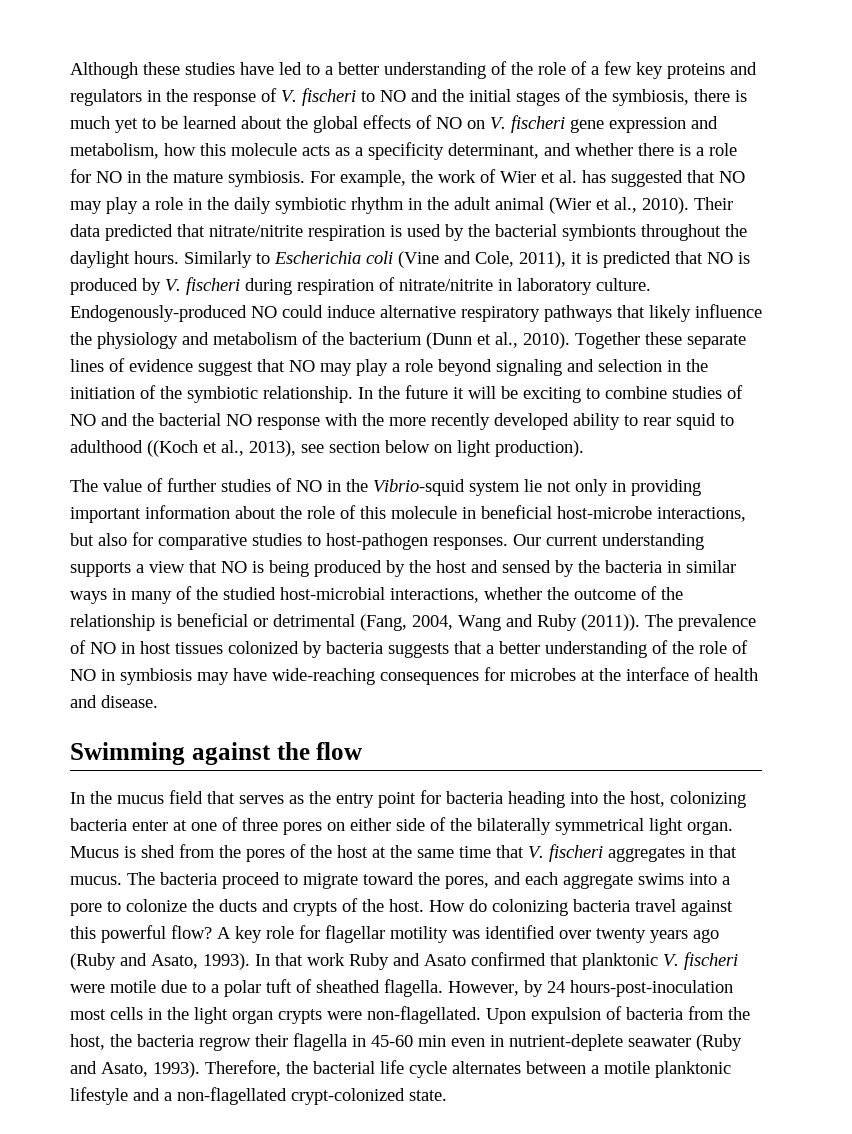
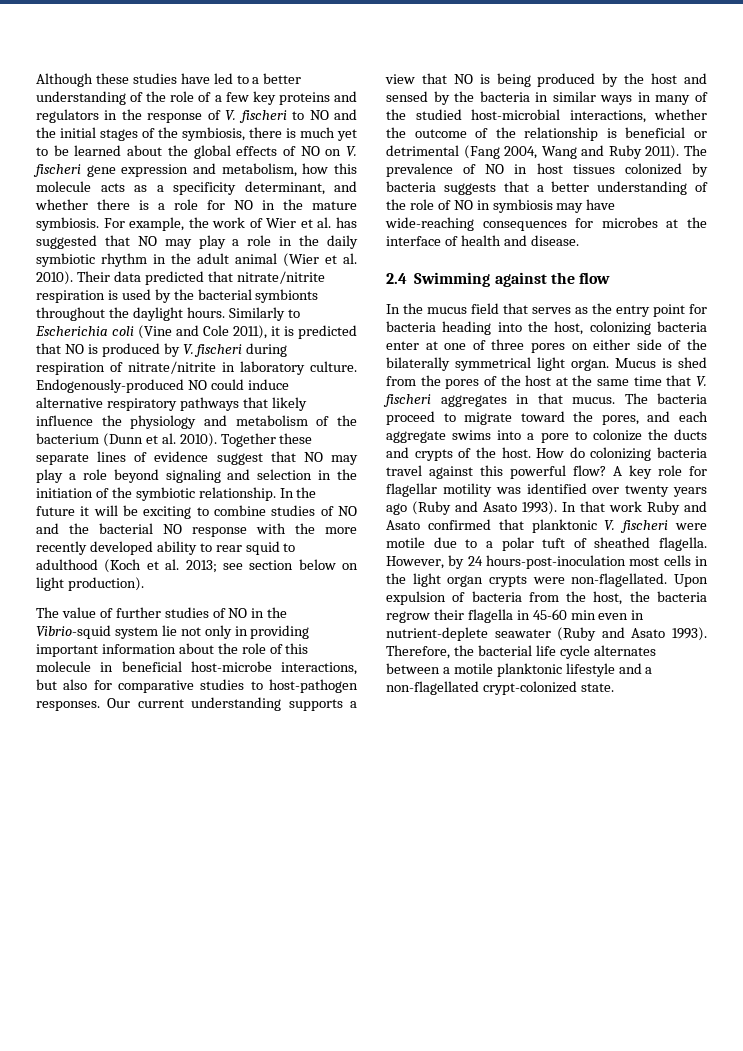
[614,197,637,213] al., -> [343,253,357,264] al.
[475,251,514,267] Cole, -> [203,325,229,336] Cole
[495,332,518,348] al., -> [161,433,176,444] al.
[147,440,296,457] ((Koch et al., 2013), -> [104,559,217,573] (Koch et al. 2013;
[360,614,407,631] (Fang, -> [463,145,500,159] (Fang
[581,614,640,631] (2011)). -> [645,145,680,159] 2011).
(158, 701) none -> [386,273,407,284] 2.4
[151,954,198,969] Asato, -> [483,502,517,512] Asato
[101,1062,148,1077] Asato, -> [631,628,666,638] Asato

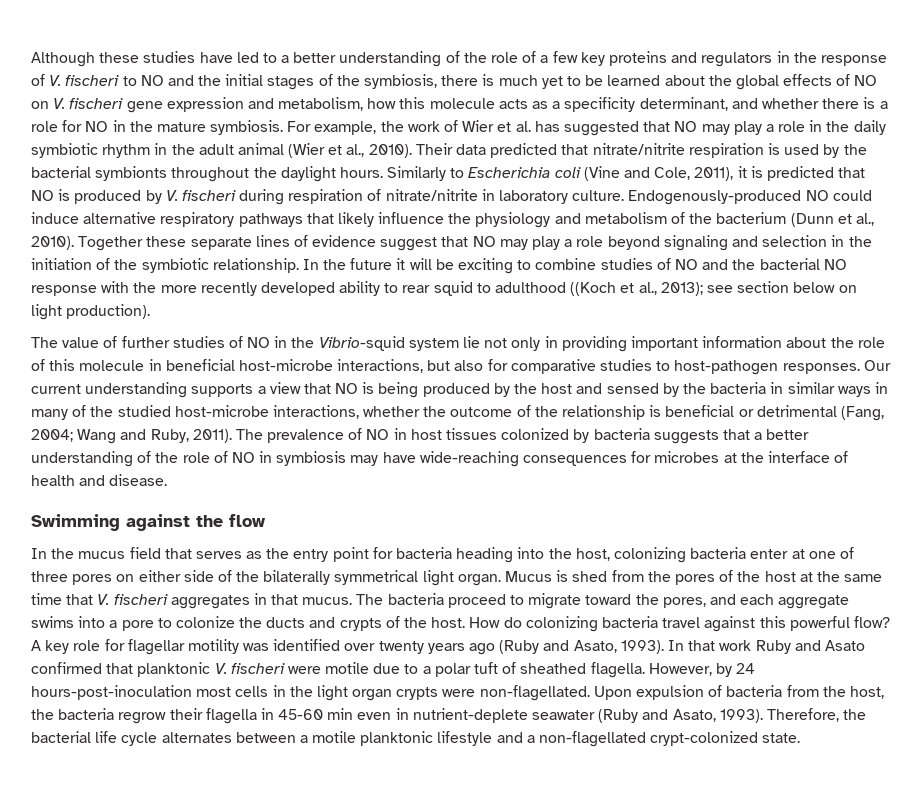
[343,253,357,264] al. -> [346,144,365,157] al.,
[203,325,229,336] Cole -> [654,167,691,180] Cole,
[161,433,176,444] al. -> [855,213,874,226] al.,
[104,559,217,573] (Koch et al. 2013; -> [570,282,703,296] ((Koch et al., 2013);
[471,109,560,120] host-microbial -> [174,405,269,417] host-microbe
[463,145,538,159] (Fang 2004, -> [840,406,884,421] [31,429,73,442] (Fang, 2004;
[608,145,642,159] Ruby -> [150,429,189,443] Ruby,
[386,273,407,284] 2.4 -> (168, 480) none
[483,502,517,512] Asato -> [573,640,617,653] Asato,
[631,628,666,638] Asato -> [672,709,716,722] Asato,

